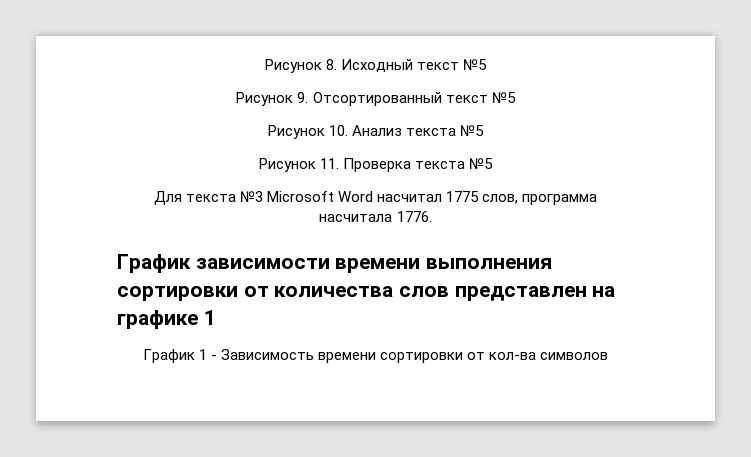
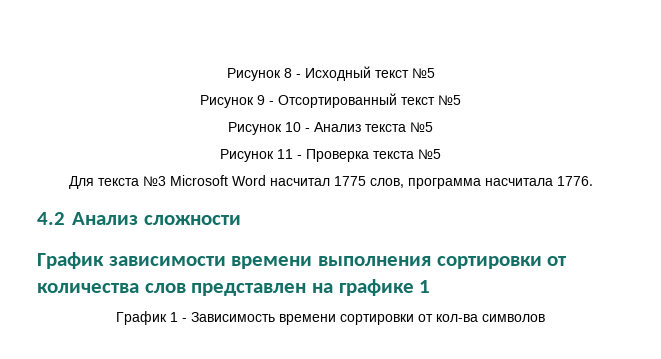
[264,59,337,73] Рисунок 8. -> [226,68,301,81] Рисунок 8 -
[297,92,309,103] 9. -> [257,95,274,105] 9 -
[328,125,348,136] 10. -> [285,122,310,132] 10 -
[319,158,339,169] 11. -> [277,149,302,159] 11 -
(432, 216) none -> [37,212,241,225] // 4.2 Анализ сложности

